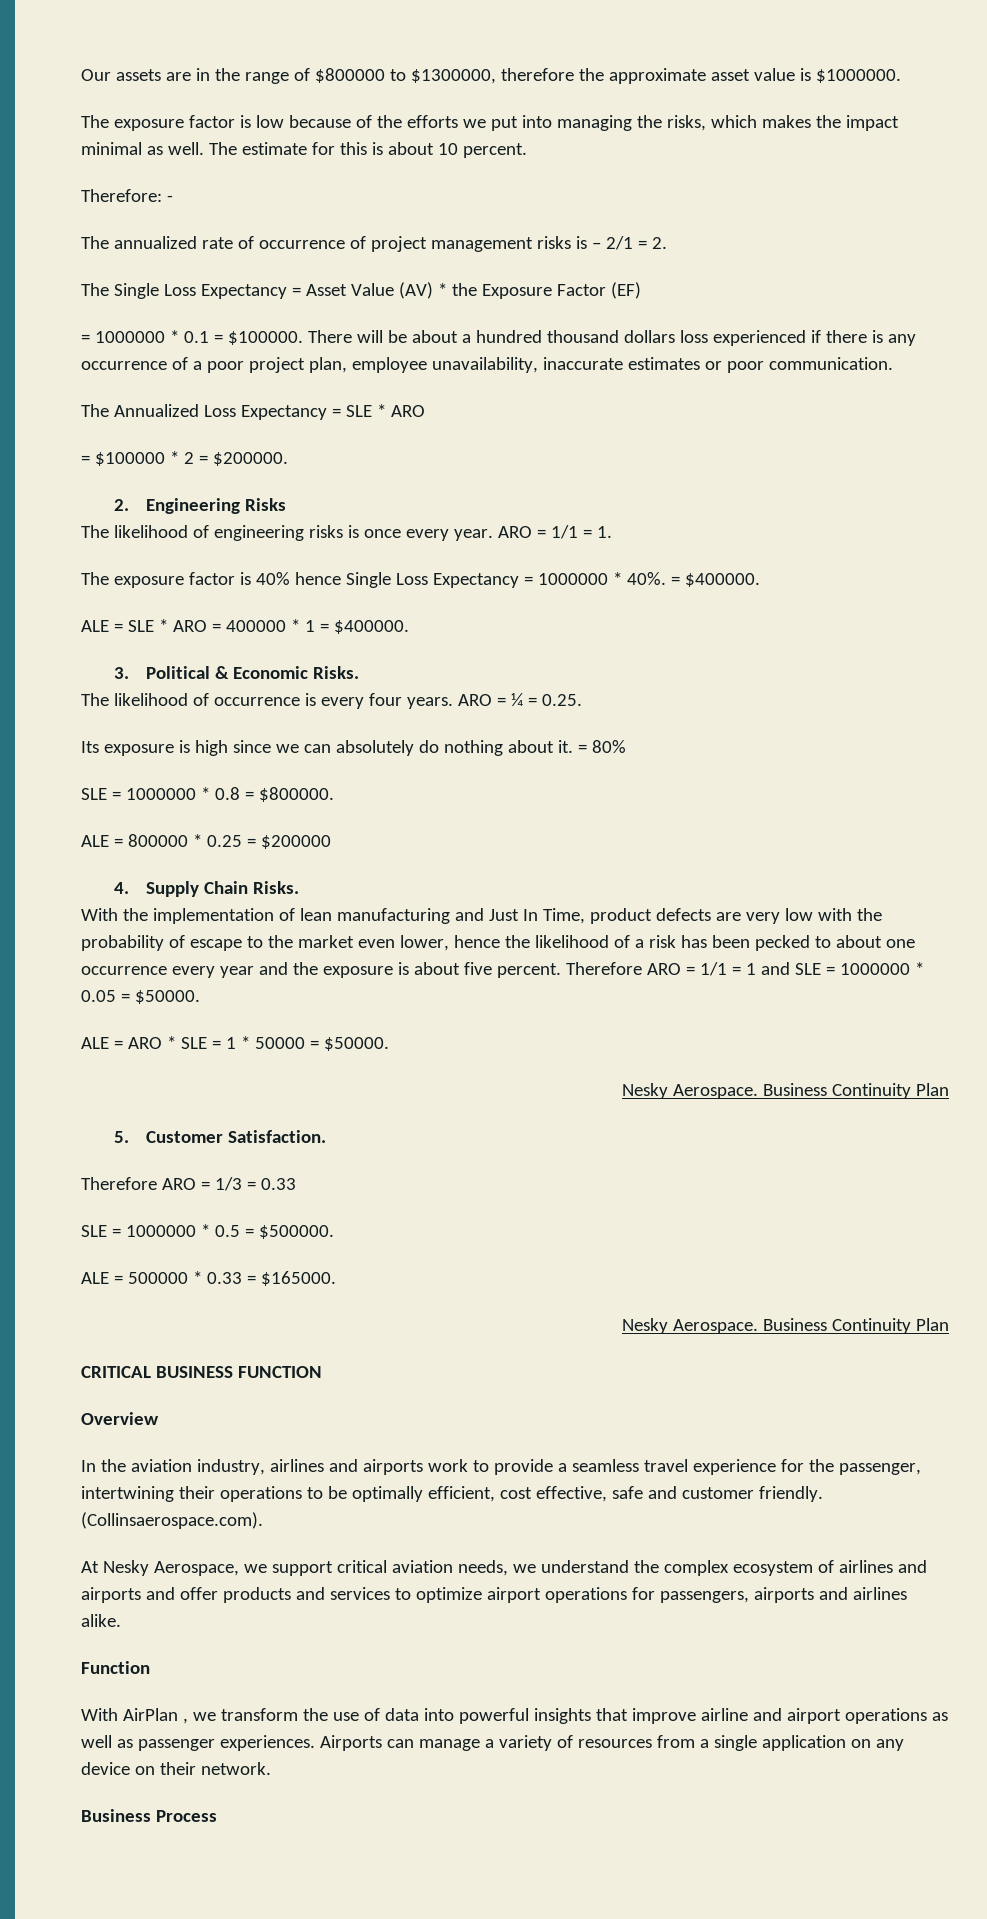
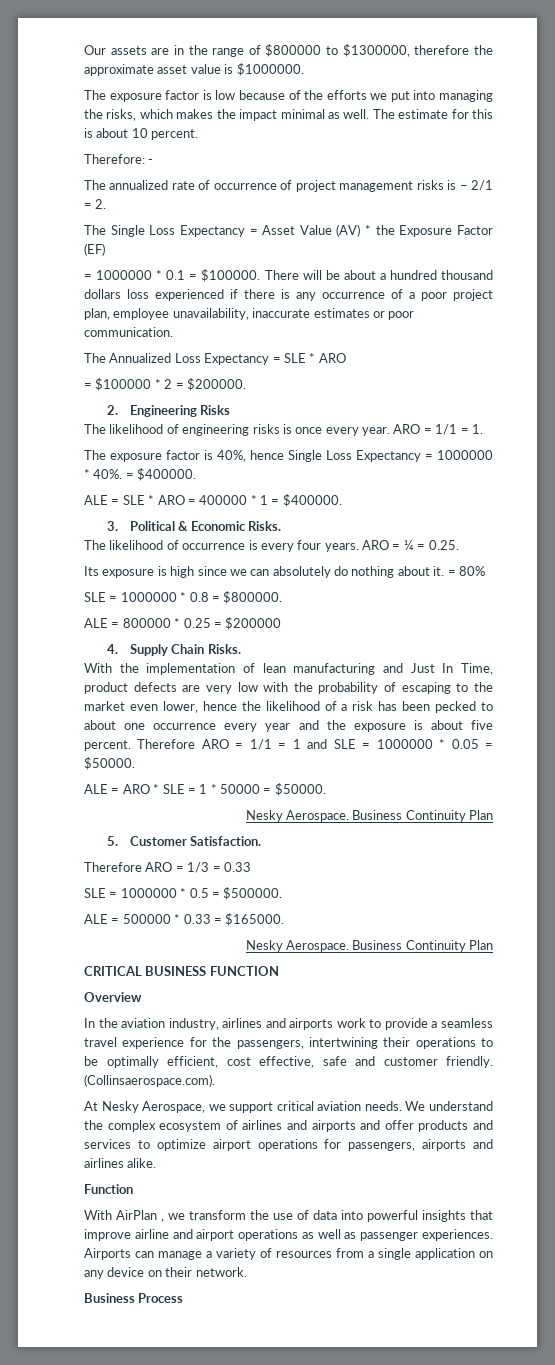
[255,572,290,585] 40% -> [217,450,246,462] 40%,
[189,939,242,951] escape -> [401,682,451,694] escaping
[838,1463,921,1475] passenger, -> [236,1040,304,1049] passengers,
[457,1560,536,1576] needs, we -> [364,1101,426,1111] needs. We

